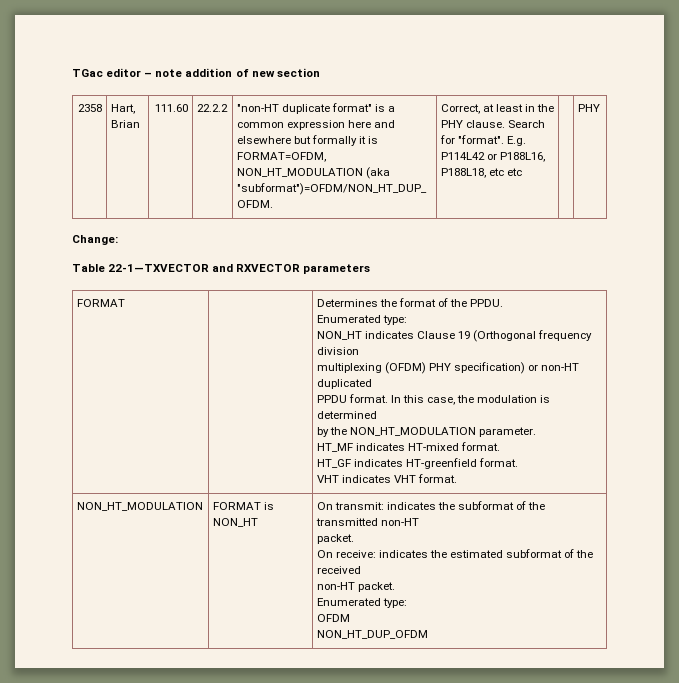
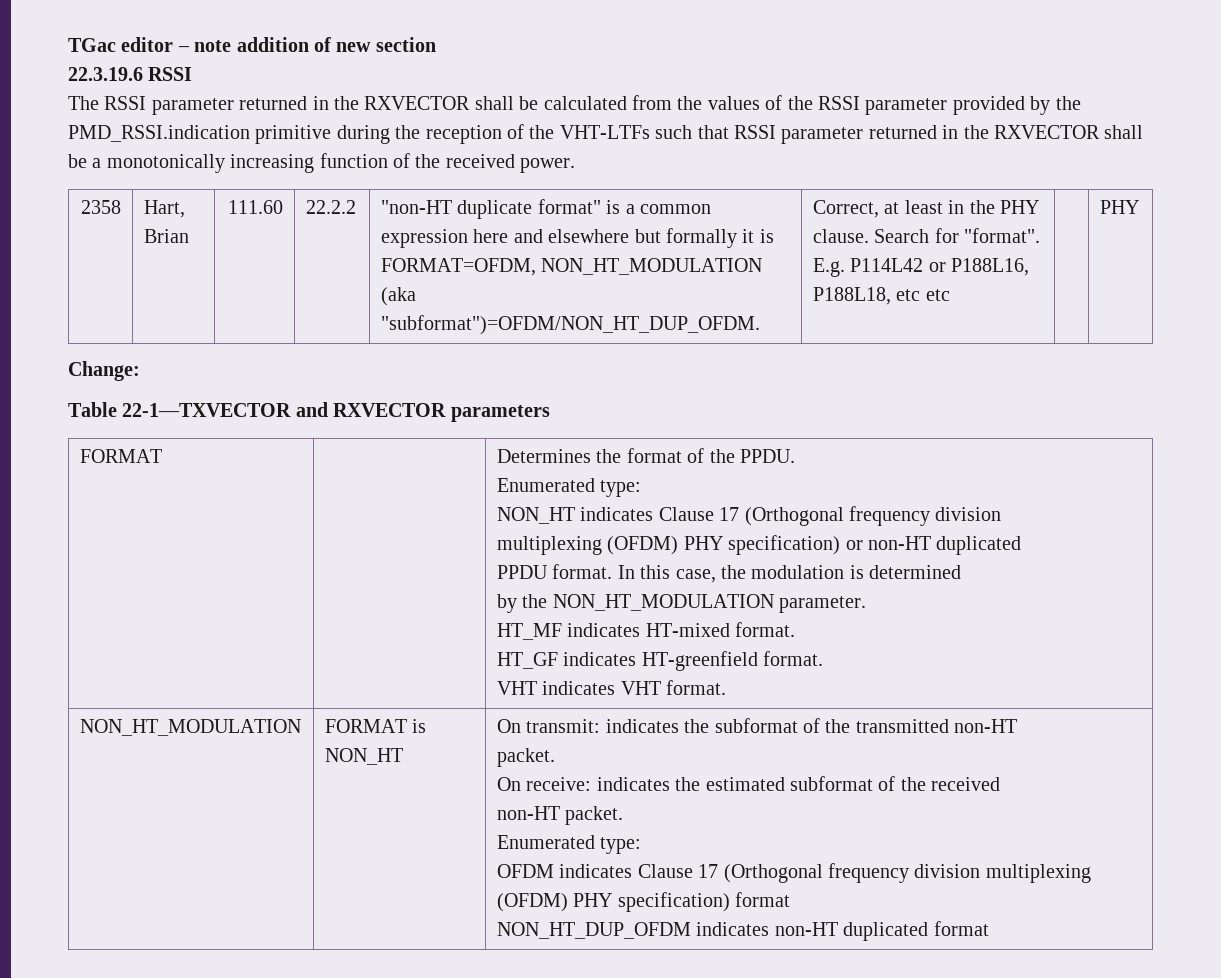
(320, 72) none -> [68,67,193,81] [68,95,1081,115] [68,124,1144,144] [68,153,576,173] // 22.3.19.6 RSSI // The RSSI parameter returned in the RXVECTOR shall be calculated from the values of the RSSI parameter provided by the PMD_RSSI.indication primitive during the reception of the VHT-LTFs such that RSSI parameter returned in the RXVECTOR shall be a monotonically increasing function of the received power.
[457,331,470,339] 19 -> [719,507,740,521] 17
[316,630,428,639] // NON_HT_DUP_OFDM -> [559,863,1091,883] [496,892,791,912] [496,921,989,941] indicates Clause 17 (Orthogonal frequency division multiplexing (OFDM) PHY specification) format // NON_HT_DUP_OFDM indicates non-HT duplicated format

